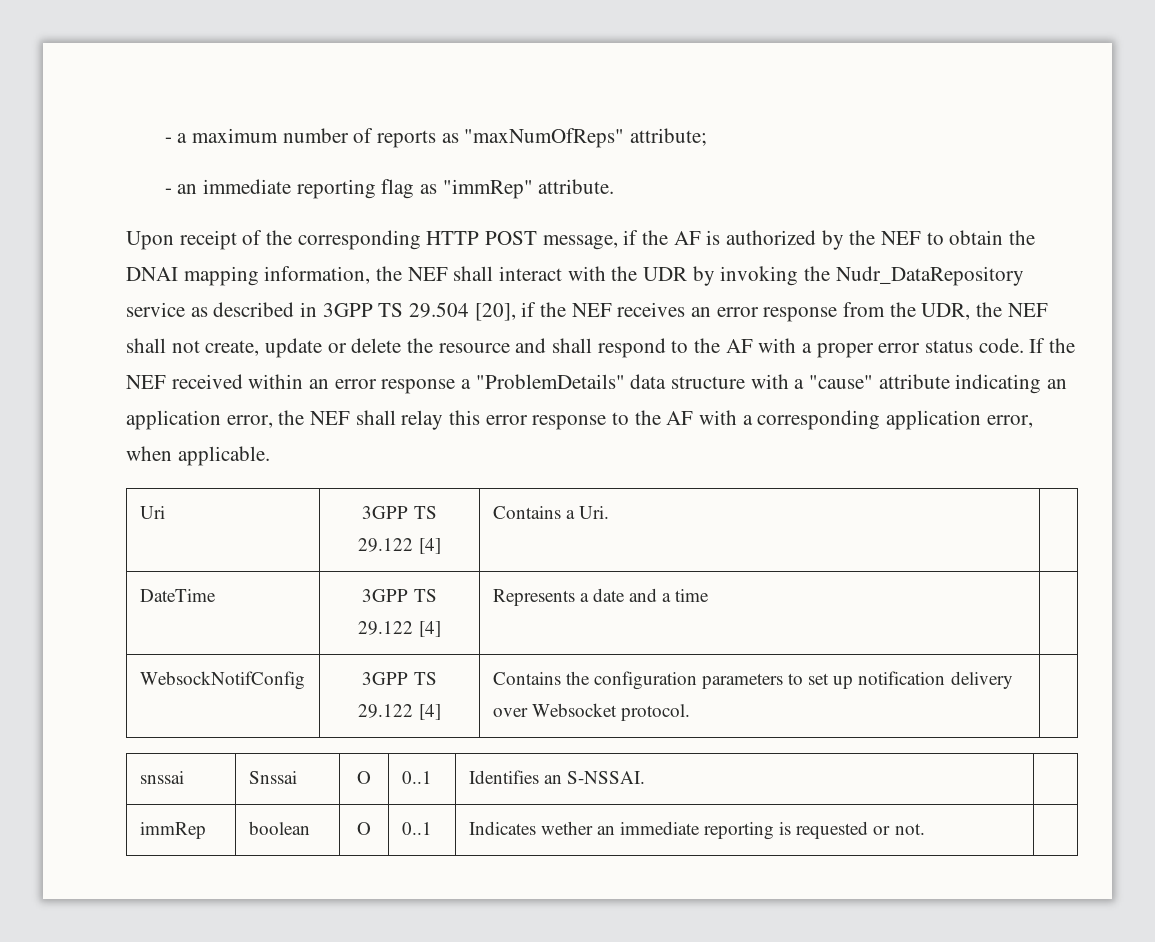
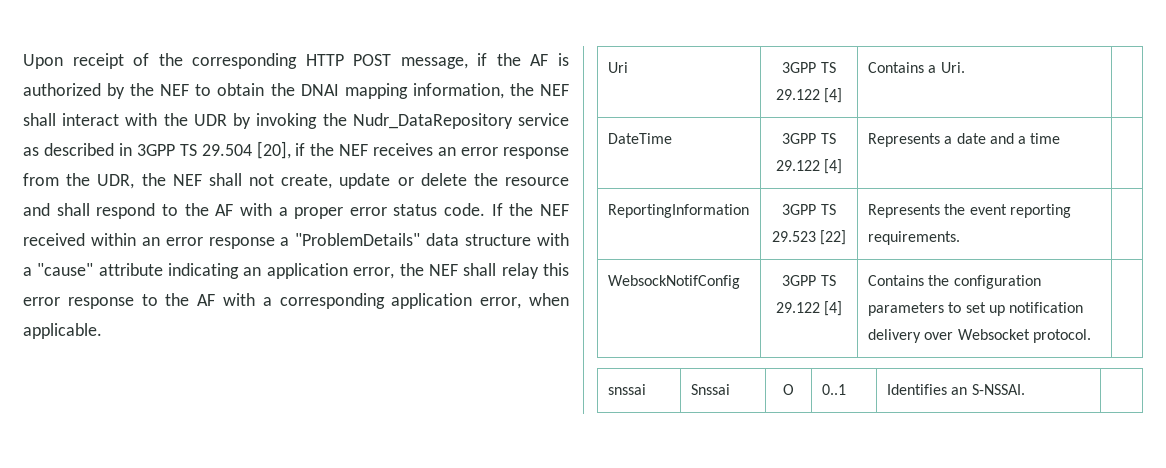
[164,128,707,148] [164,179,615,199] - a maximum number of reports as "maxNumOfReps" attribute; // - an immediate reporting flag as "immRep" attribute. // -> (23, 61) none
(710, 595) none -> [607,204,749,218] [782,204,836,215] [771,230,847,245] [867,204,1071,218] [867,231,960,245] // ReportingInformation | 3GPP TS 29.523 [22] | Represents the event reporting requirements. |
[139,822,206,839] [248,821,310,835] [357,822,371,835] [401,822,432,835] [468,821,925,840] // immRep | boolean | O | 0..1 | Indicates wether an immediate reporting is requested or not. | -> (1025, 389) none

